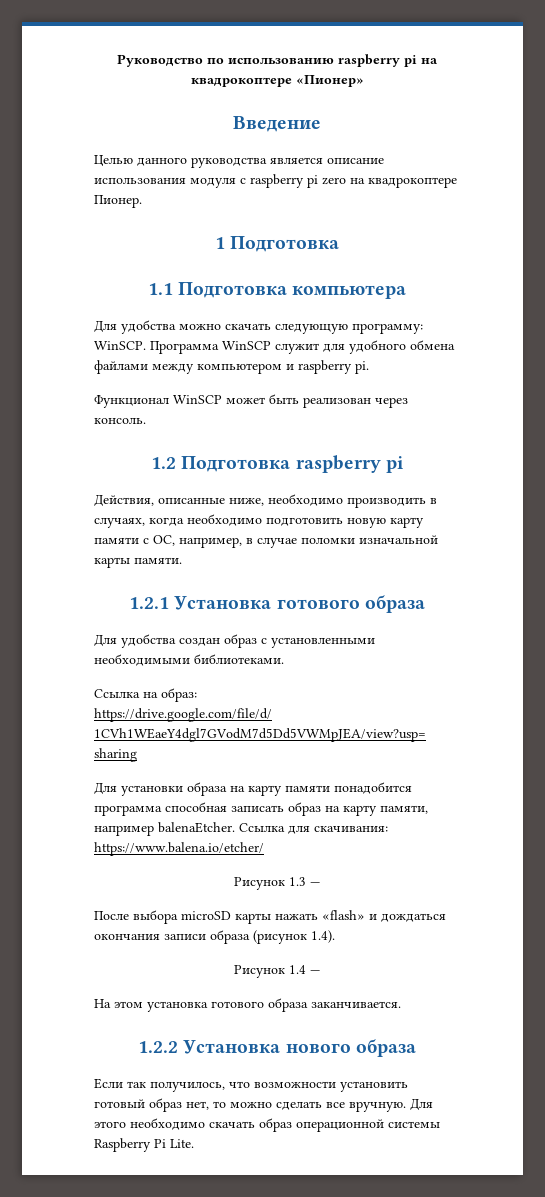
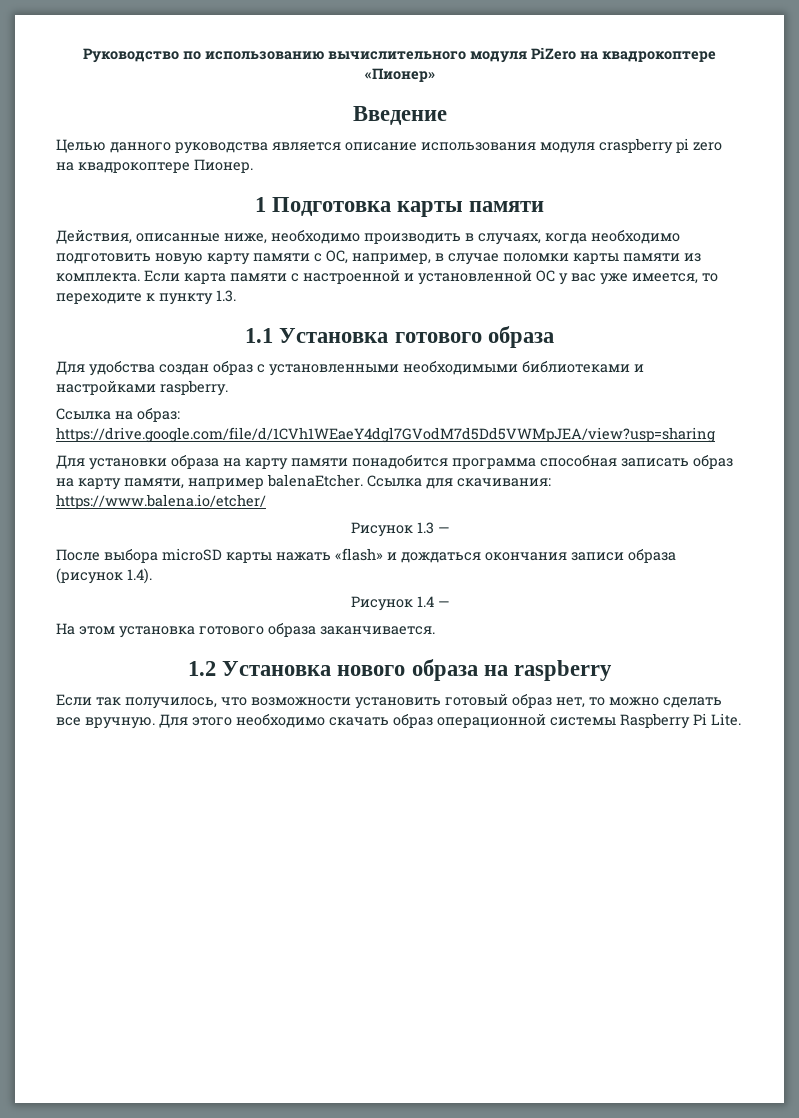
[338,54,417,67] raspberry pi -> [328,47,576,63] вычислительного модуля PiZero
[240,174,304,188] с raspberry -> [599,138,673,154] сraspberry
[147,282,407,299] [94,320,423,334] [94,340,455,354] [94,360,369,374] [94,394,408,408] [94,418,146,424] [151,455,404,473] // 1.1 Подготовка компьютера // Для удобства можно скачать следующую программу: WinSCP. Программа WinSCP служит для удобного обмена файлами между компьютером и raspberry pi. // Функционал WinSCP может быть реализован через консоль. // 1.2 Подготовка raspberry pi -> [397,201,545,217] карты памяти
[359,535,438,544] [94,557,182,568] [129,597,170,609] изначальной карты памяти. // 1.2.1 -> [573,253,701,264] [56,270,718,285] [56,290,236,305] [245,328,274,343] карты памяти из комплекта. Если карта памяти с настроенной и установленной ОС у вас уже имеется, то переходите к пункту 1.3. // 1.1
[194,654,284,664] библиотеками. -> [522,361,644,373] [56,380,228,396] библиотеками и настройками raspberry.
[138,1041,179,1053] 1.2.2 -> [188,661,217,676] 1.2
(416, 1048) none -> [483,660,612,681] на raspberry

